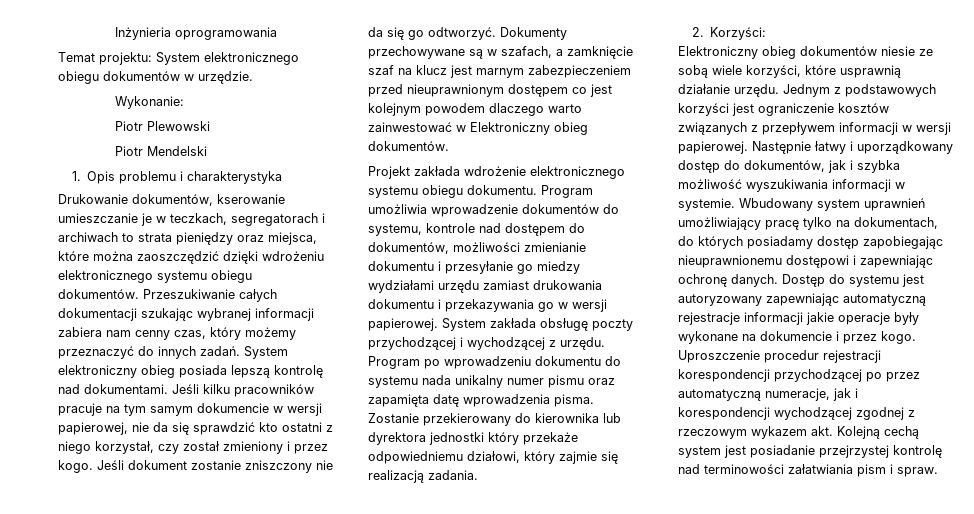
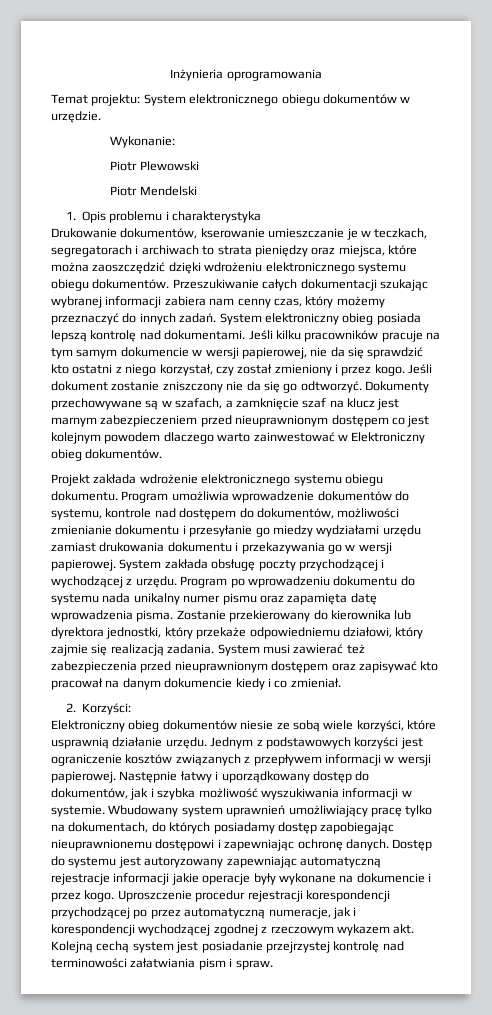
[429,432,484,445] jednostki -> [106,627,162,639] jednostki,
(478, 475) none -> [217,644,365,656] [51,661,439,673] [51,678,341,690] System musi zawierać też zabezpieczenia przed nieuprawnionym dostępem oraz zapisywać kto pracował na danym dokumencie kiedy i co zmieniał.

